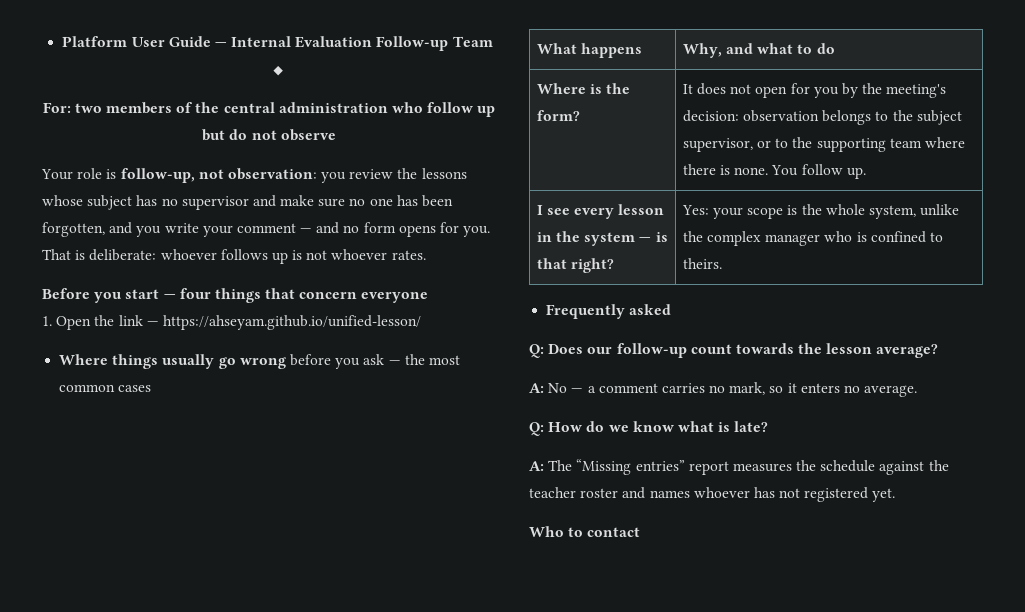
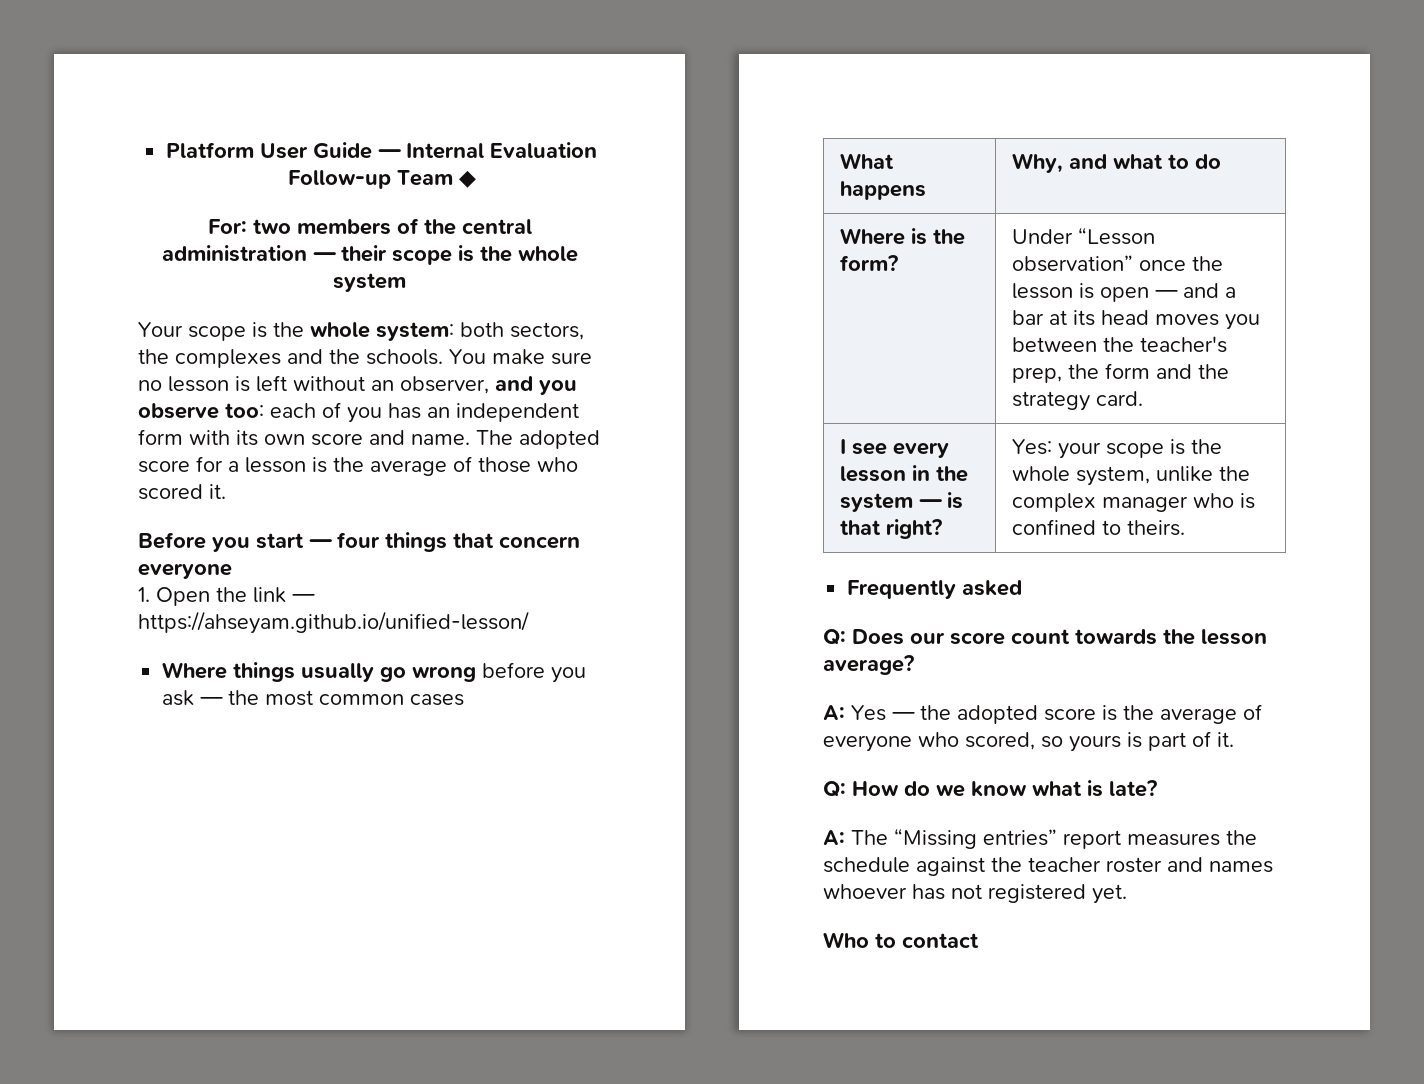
[391,102,496,117] [202,129,336,141] [41,168,467,183] [42,195,454,210] [42,222,491,237] [42,249,426,264] who follow up but do not observe // Your role is follow-up, not observation: you review the lessons whose subject has no supervisor and make sure no one has been forgotten, and you write your comment — and no form opens for you. That is deliberate: whoever follows up is not whoever rates. -> [312,245,578,265] [333,273,406,292] [138,322,584,341] [138,349,592,368] [138,375,577,395] [138,402,579,423] [138,429,600,449] [138,456,578,476] [138,484,226,500] — their scope is the whole system // Your scope is the whole system: both sectors, the complexes and the schools. You make sure no lesson is left without an observer, and you observe too: each of you has an independent form with its own score and name. The adopted score for a lesson is the average of those who scored it.
[682,83,947,98] [682,110,962,125] [682,137,965,152] [682,164,866,179] It does not open for you by the meeting's decision: observation belongs to the subject supervisor, or to the supporting team where there is none. You follow up. -> [1011,227,1155,245] [1011,255,1223,272] [1011,283,1236,302] [1011,310,1260,330] [1011,336,1227,353] [1011,363,1229,383] [1011,391,1143,411] Under “Lesson observation” once the lesson is open — and a bar at its head moves you between the teacher's prep, the form and the strategy card.
[616,343,687,358] follow-up -> [950,632,1005,645] score
[548,382,918,397] No — a comment carries no mark, so it enters no average. -> [851,704,1262,724] [823,731,1234,752] Yes — the adopted score is the average of everyone who scored, so yours is part of it.

